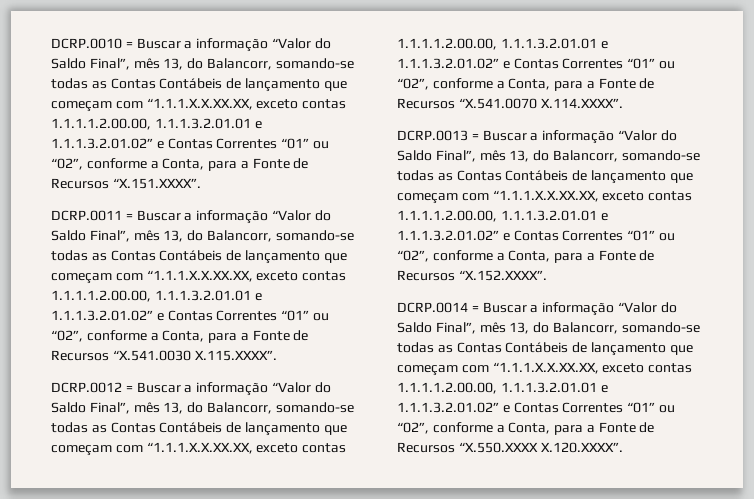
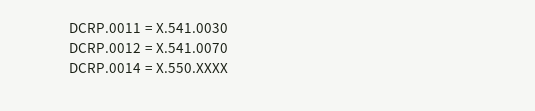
[51,38,331,52] [51,58,354,70] [51,78,347,92] [51,98,347,112] [51,118,262,130] [51,138,329,149] [51,158,309,171] [51,178,201,189] [51,210,331,224] [51,230,354,242] [51,250,347,264] [51,270,347,284] [51,290,262,302] [51,310,329,321] [51,330,309,343] [51,350,277,361] [51,382,331,396] [51,402,354,414] [51,422,347,436] [51,442,347,456] [397,38,608,50] [397,58,675,69] [397,78,655,91] [397,98,623,109] [397,130,677,144] [397,150,700,162] [397,170,693,184] [397,190,693,204] [397,210,608,222] [397,230,675,241] [397,250,655,263] [397,270,547,281] [397,302,677,316] [397,322,700,334] [397,342,693,356] [397,362,693,376] [397,382,608,394] [397,402,675,413] [397,422,655,435] [397,442,623,453] DCRP.0010 = Buscar a informação “Valor do Saldo Final”, mês 13, do Balancorr, somando-se todas as Contas Contábeis de lançamento que começam com “1.1.1.X.X.XX.XX, exceto contas 1.1.1.1.2.00.00, 1.1.1.3.2.01.01 e 1.1.1.3.2.01.02” e Contas Correntes “01” ou “02”, conforme a Conta, para a Fonte de Recursos “X.151.XXXX”. // DCRP.0011 = Buscar a informação “Valor do Saldo Final”, mês 13, do Balancorr, somando-se todas as Contas Contábeis de lançamento que começam com “1.1.1.X.X.XX.XX, exceto contas 1.1.1.1.2.00.00, 1.1.1.3.2.01.01 e 1.1.1.3.2.01.02” e Contas Correntes “01” ou “02”, conforme a Conta, para a Fonte de Recursos “X.541.0030 X.115.XXXX”. // DCRP.0012 = Buscar a informação “Valor do Saldo Final”, mês 13, do Balancorr, somando-se todas as Contas Contábeis de lançamento que começam com “1.1.1.X.X.XX.XX, exceto contas 1.1.1.1.2.00.00, 1.1.1.3.2.01.01 e 1.1.1.3.2.01.02” e Contas Correntes “01” ou “02”, conforme a Conta, para a Fonte de Recursos “X.541.0070 X.114.XXXX”. // DCRP.0013 = Buscar a informação “Valor do Saldo Final”, mês 13, do Balancorr, somando-se todas as Contas Contábeis de lançamento que começam com “1.1.1.X.X.XX.XX, exceto contas 1.1.1.1.2.00.00, 1.1.1.3.2.01.01 e 1.1.1.3.2.01.02” e Contas Correntes “01” ou “02”, conforme a Conta, para a Fonte de Recursos “X.152.XXXX”. // DCRP.0014 = Buscar a informação “Valor do Saldo Final”, mês 13, do Balancorr, somando-se todas as Contas Contábeis de lançamento que começam com “1.1.1.X.X.XX.XX, exceto contas 1.1.1.1.2.00.00, 1.1.1.3.2.01.01 e 1.1.1.3.2.01.02” e Contas Correntes “01” ou “02”, conforme a Conta, para a Fonte de Recursos “X.550.XXXX X.120.XXXX”. -> [69,23,229,33] [69,43,229,53] [69,63,229,73] DCRP.0011 = X.541.0030 // DCRP.0012 = X.541.0070 // DCRP.0014 = X.550.XXXX

